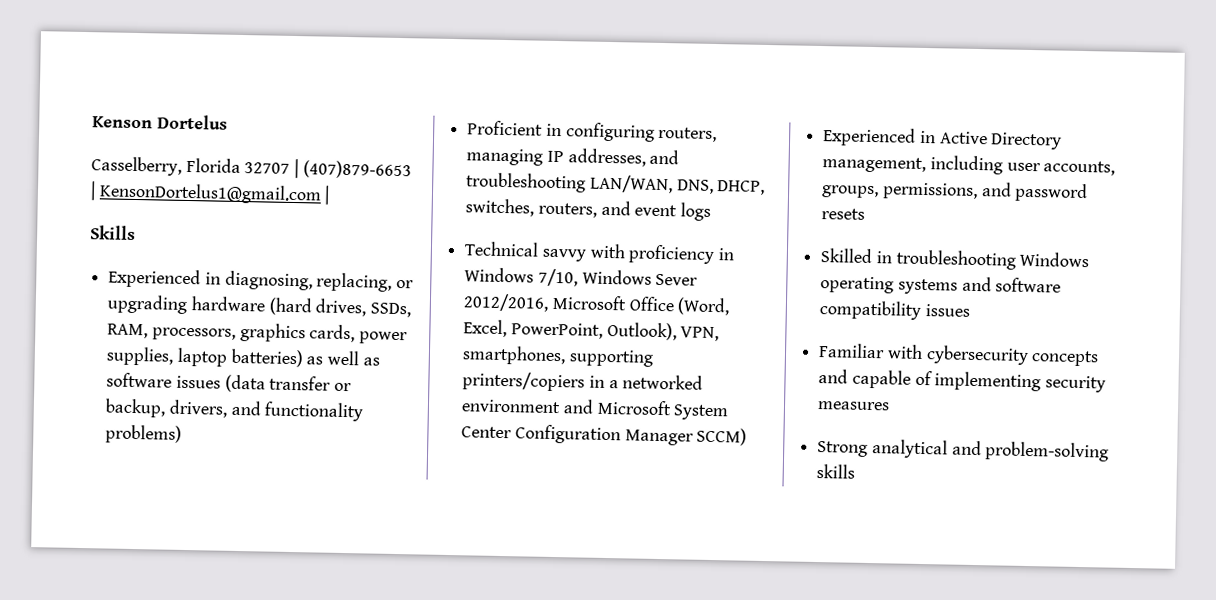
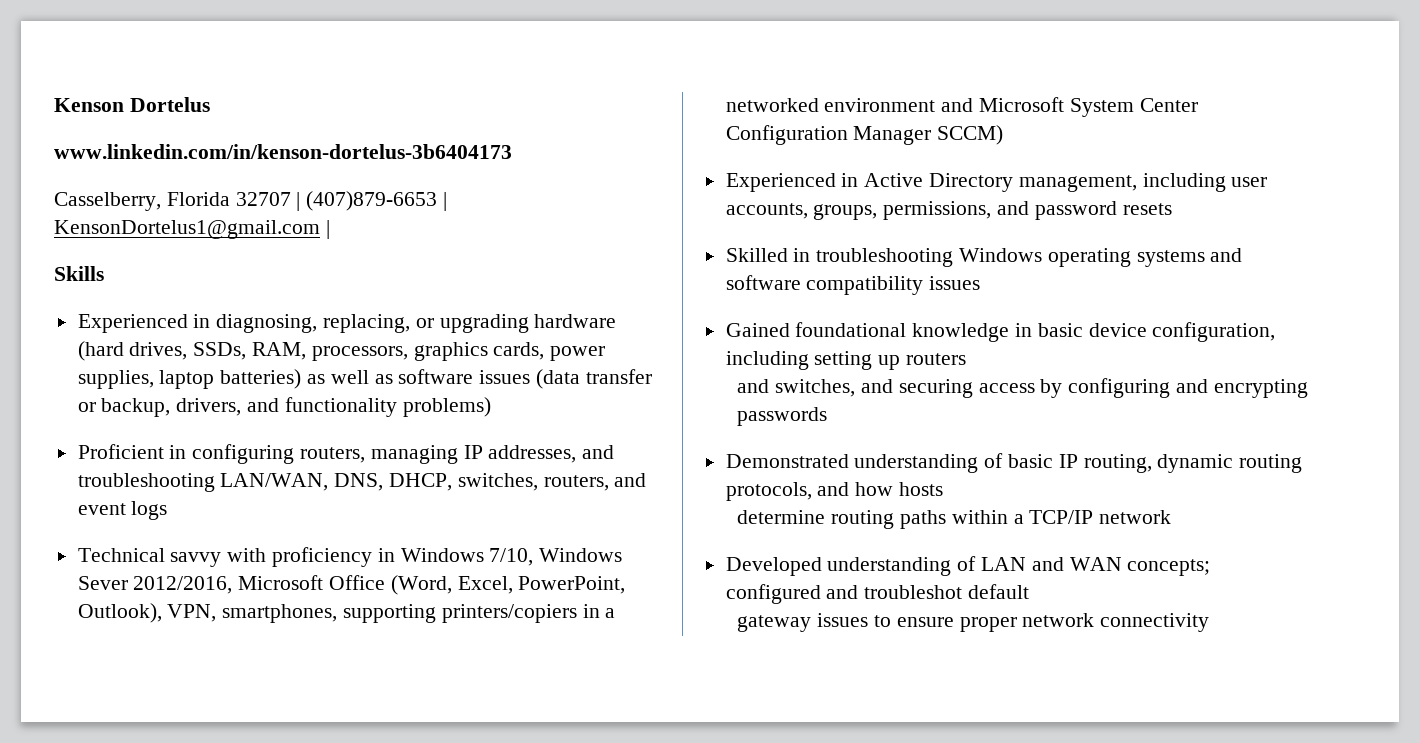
(228, 122) none -> [54,144,512,159] // www.linkedin.com/in/kenson-dortelus-3b6404173
[818,343,1100,367] [818,369,1107,393] [817,401,891,411] [817,439,1110,462] [816,464,856,479] Familiar with cybersecurity concepts and capable of implementing security measures // Strong analytical and problem-solving skills -> [725,322,1276,342] [725,351,967,370] [737,378,1308,398] [737,407,828,426] [725,453,1303,473] [725,482,944,501] [737,510,1172,529] [725,556,1211,576] [725,584,1030,604] [737,613,1210,632] Gained foundational knowledge in basic device configuration, including setting up routers // and switches, and securing access by configuring and encrypting passwords // Demonstrated understanding of basic IP routing, dynamic routing protocols, and how hosts // determine routing paths within a TCP/IP network // Developed understanding of LAN and WAN concepts; configured and troubleshot default // gateway issues to ensure proper network connectivity

